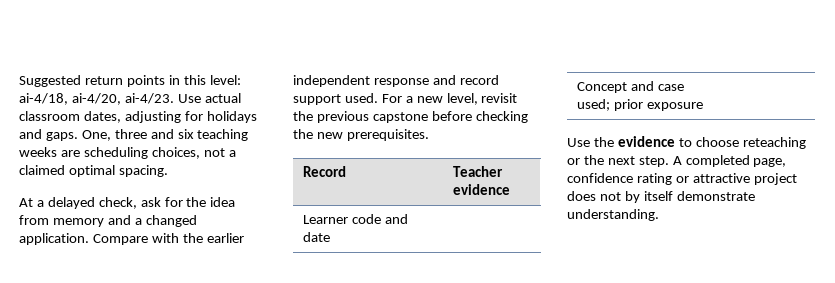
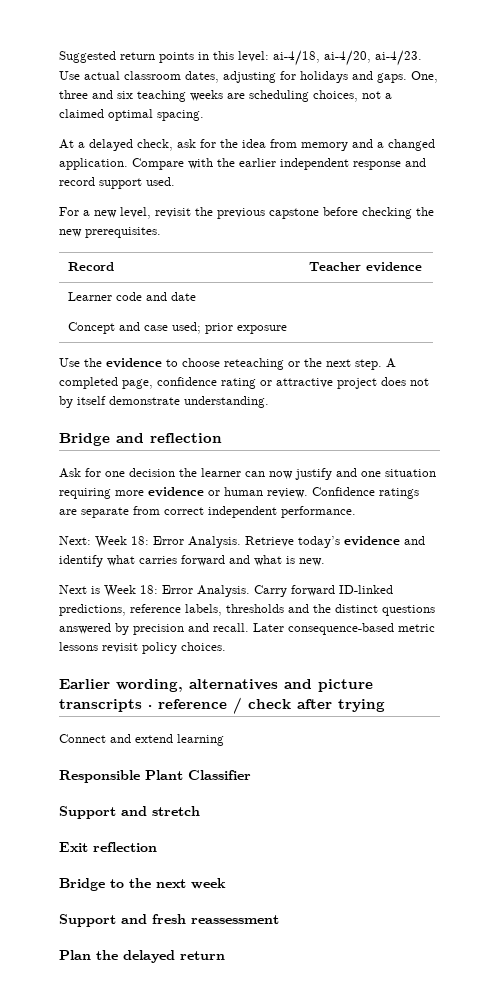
(378, 98) none -> (175, 181) //
(659, 215) none -> [59,433,222,446] [59,468,436,480] [59,487,419,499] [59,506,356,518] [59,536,425,548] [59,555,325,567] [59,585,393,597] [59,604,435,616] [59,623,435,635] [59,642,226,654] [59,679,373,692] [59,697,385,714] [59,734,224,746] [59,770,251,783] [59,806,200,819] [59,842,157,852] [59,878,226,891] [59,914,279,927] [59,950,225,963] // Bridge and reflection // Ask for one decision the learner can now justify and one situation requiring more evidence or human review. Confidence ratings are separate from correct independent performance. // Next: Week 18: Error Analysis. Retrieve today’s evidence and identify what carries forward and what is new. // Next is Week 18: Error Analysis. Carry forward ID-linked predictions, reference labels, thresholds and the distinct questions answered by precision and recall. Later consequence-based metric lessons revisit policy choices. // Earlier wording, alternatives and picture transcripts · reference / check after trying // Connect and extend learning // Responsible Plant Classifier // Support and stretch // Exit reflection // Bridge to the next week // Support and fresh reassessment // Plan the delayed return

